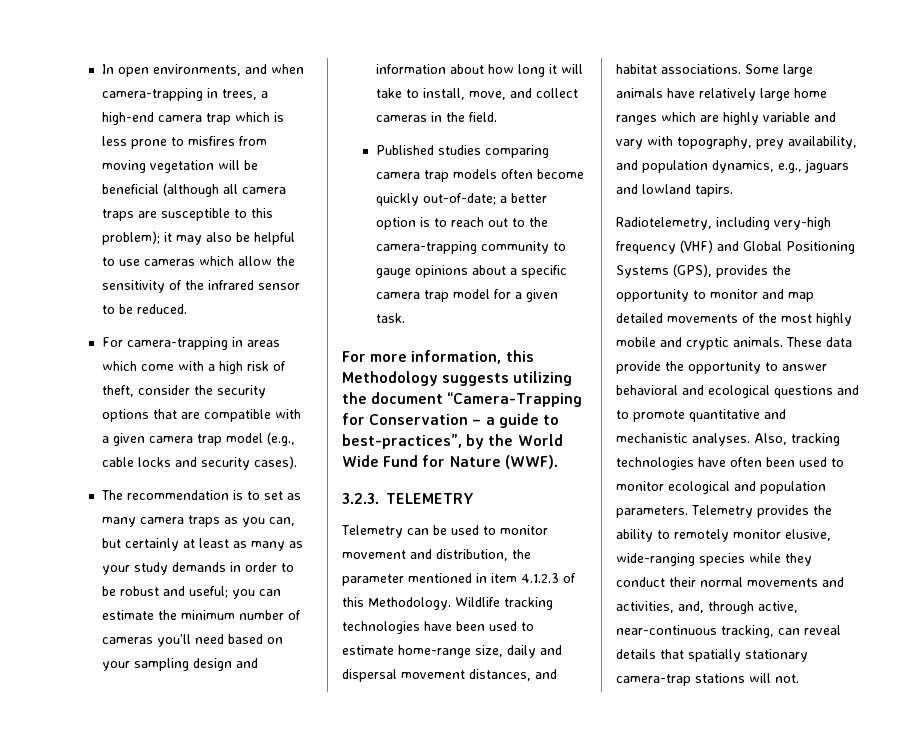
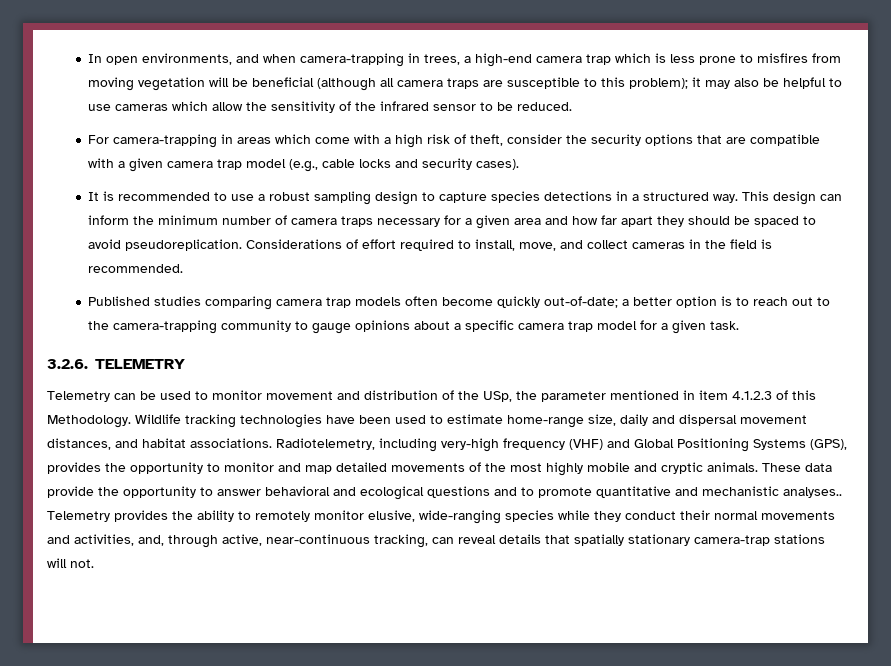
[100,490,301,500] [101,515,295,527] [101,538,303,551] [101,562,294,575] [101,586,281,599] [101,610,301,620] [101,634,283,647] [101,658,258,671] [375,64,583,77] [375,88,402,98] The recommendation is to set as many camera traps as you can, but certainly at least as many as your study demands in order to be robust and useful; you can estimate the minimum number of cameras you’ll need based on your sampling design and information about how long it will take -> [88,191,843,205] [88,215,817,229] [88,239,455,251] It is recommended to use a robust sampling design to capture species detections in a structured way. This design can inform the minimum number of camera traps necessary for a given area and how far apart they should be spaced to avoid pseudoreplication. Considerations of effort required
[468,112,497,122] field. -> [730,239,773,249] [88,264,184,273] field is recommended.
[342,350,534,364] [342,371,573,386] [342,392,583,407] [342,413,559,428] [342,434,563,449] [342,455,558,469] [342,493,379,504] For more information, this Methodology suggests utilizing the document “Camera-Trapping for Conservation – a guide to best-practices”, by the World Wide Fund for Nature (WWF). // 3.2.3. -> [47,359,88,369] 3.2.6.
[436,549,508,561] distribution, -> [364,390,512,402] distribution of the USp,
[745,64,813,77] [616,88,827,101] [616,112,836,125] [616,136,857,149] [616,159,849,173] [616,184,733,197] Some large animals have relatively large home ranges which are highly variable and vary with topography, prey availability, and population dynamics, e.g., jaguars and lowland tapirs. // -> (272, 443) none
[692,433,840,446] [616,457,844,470] [616,481,826,494] [616,506,688,518] analyses. Also, tracking technologies have often been used to monitor ecological and population parameters. -> [783,487,842,498] analyses..

